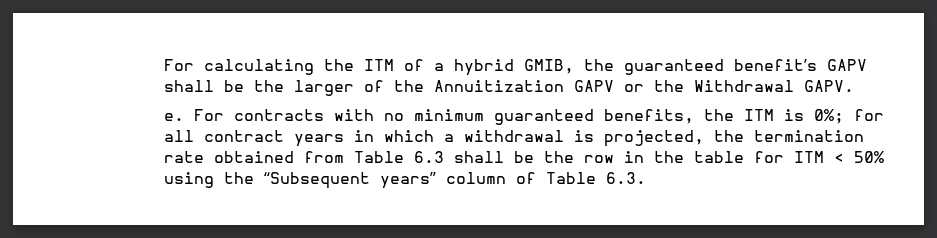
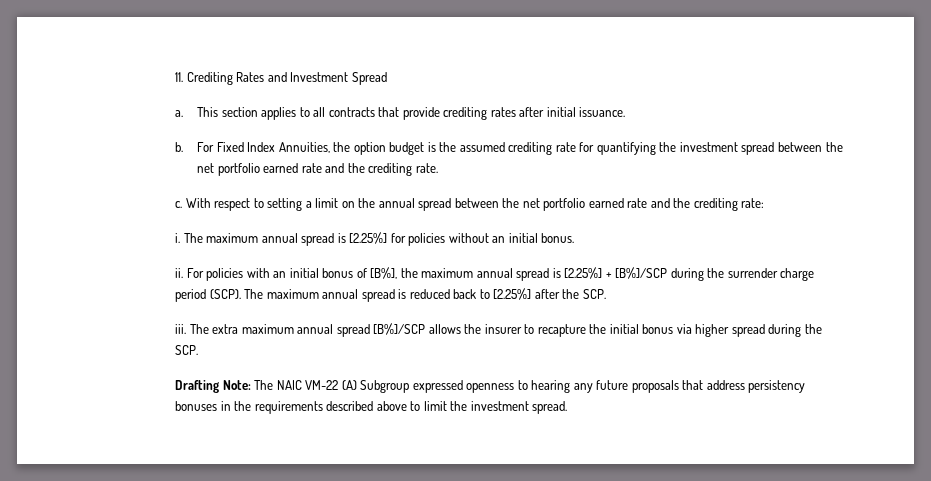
[164,59,868,76] [164,80,855,96] [164,109,885,125] [164,130,865,147] [164,151,885,163] [164,172,647,189] For calculating the ITM of a hybrid GMIB, the guaranteed benefit’s GAPV shall be the larger of the Annuitization GAPV or the Withdrawal GAPV. // e. For contracts with no minimum guaranteed benefits, the ITM is 0%; for all contract years in which a withdrawal is projected, the termination rate obtained from Table 6.3 shall be the row in the table for ITM < 50% using the “Subsequent years” column of Table 6.3. -> [175,72,387,85] [175,107,626,120] [175,142,843,155] [197,163,438,176] [175,198,765,211] [175,232,575,246] [175,267,815,281] [175,288,606,302] [175,323,822,337] [175,345,199,355] [175,380,806,393] [175,401,568,414] 11. Crediting Rates and Investment Spread // a. This section applies to all contracts that provide crediting rates after initial issuance. // b. For Fixed Index Annuities, the option budget is the assumed crediting rate for quantifying the investment spread between the net portfolio earned rate and the crediting rate. // c. With respect to setting a limit on the annual spread between the net portfolio earned rate and the crediting rate: // i. The maximum annual spread is [2.25%] for policies without an initial bonus. // ii. For policies with an initial bonus of [B%], the maximum annual spread is [2.25%] + [B%]/SCP during the surrender charge period (SCP). The maximum annual spread is reduced back to [2.25%] after the SCP. // iii. The extra maximum annual spread [B%]/SCP allows the insurer to recapture the initial bonus via higher spread during the SCP. // Drafting Note: The NAIC VM-22 (A) Subgroup expressed openness to hearing any future proposals that address persistency bonuses in the requirements described above to limit the investment spread.

